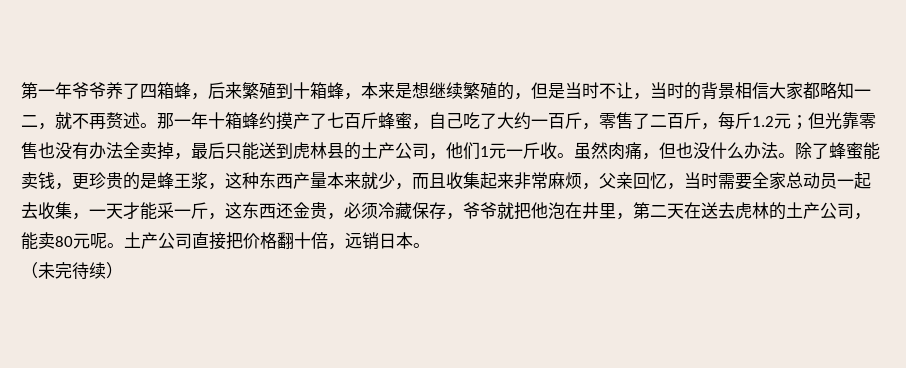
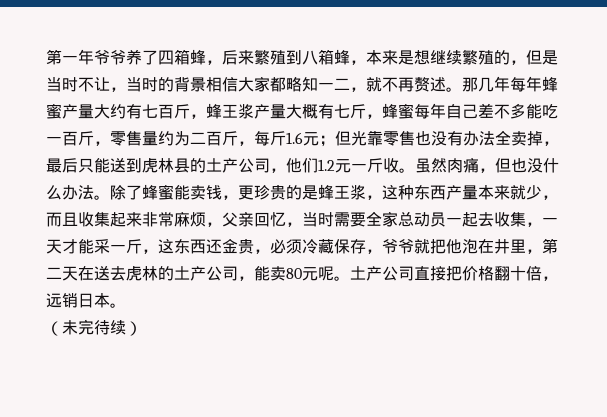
[293,82,310,99] 十 -> [302,50,318,65] 八
[174,112,531,130] 一年十箱蜂约摸产了七百斤蜂蜜，自己吃了大约 -> [478,76,558,92] [46,103,558,119] 几年每年蜂蜜产量大约有七百斤，蜂王浆产量大概有七斤，蜂蜜每年自己差不多能吃
[633,113,650,129] 了 -> [142,131,190,146] 量约为
[752,116,774,127] 1.2 -> [286,132,303,144] 1.6
[480,146,489,157] 1 -> [318,159,335,171] 1.2

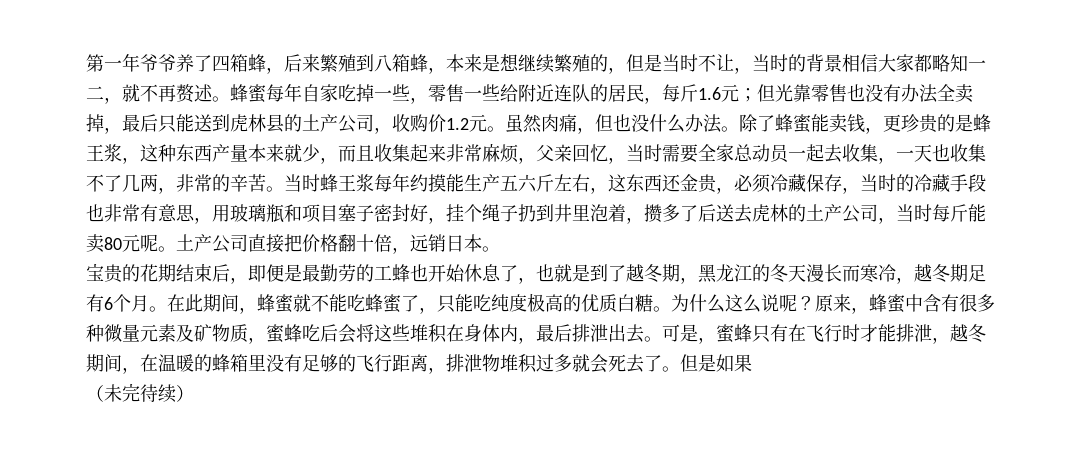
[462,76,558,92] [46,103,558,119] [46,130,238,146] 那几年每年蜂蜜产量大约有七百斤，蜂王浆产量大概有七斤，蜂蜜每年自己差不多能吃一百斤，零售量约为二百斤 -> [230,83,644,104] 蜂蜜每年自家吃掉一些，零售一些给附近连队的居民
[286,158,399,173] 他们1.2元一斤收 -> [392,114,487,132] 收购价1.2元
[62,239,142,254] 才能采一斤 -> [932,144,986,162] [86,173,590,194] 也收集不了几两，非常的辛苦。当时蜂王浆每年约摸能生产五六斤左右
[382,238,558,254] [46,266,94,281] 爷爷就把他泡在井里，第二天在 -> [860,174,986,192] [86,204,716,224] 当时的冷藏手段也非常有意思，用玻璃瓶和项目塞子密封好，挂个绳子扔到井里泡着，攒多了后
(254, 278) none -> [896,204,968,222] 当时每斤
(126, 305) none -> [86,263,986,284] [86,293,995,314] [86,324,986,344] [86,354,752,374] // 宝贵的花期结束后，即便是最勤劳的工蜂也开始休息了，也就是到了越冬期，黑龙江的冬天漫长而寒冷，越冬期足有6个月。在此期间，蜂蜜就不能吃蜂蜜了，只能吃纯度极高的优质白糖。为什么这么说呢？原来，蜂蜜中含有很多种微量元素及矿物质，蜜蜂吃后会将这些堆积在身体内，最后排泄出去。可是，蜜蜂只有在飞行时才能排泄，越冬期间，在温暖的蜂箱里没有足够的飞行距离，排泄物堆积过多就会死去了。但是如果

